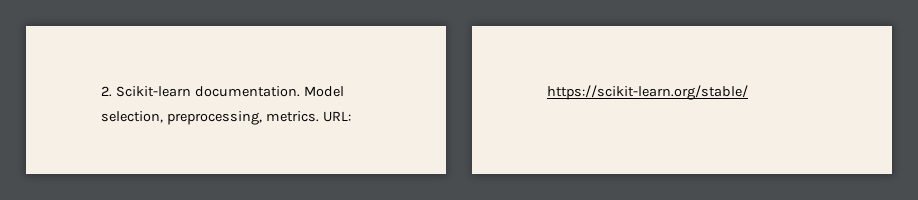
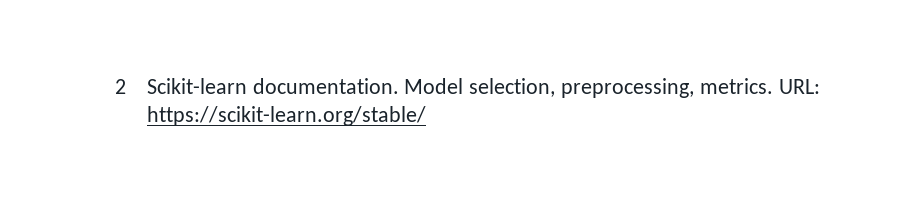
[101,86,112,97] 2. -> [115,79,126,94] 2

